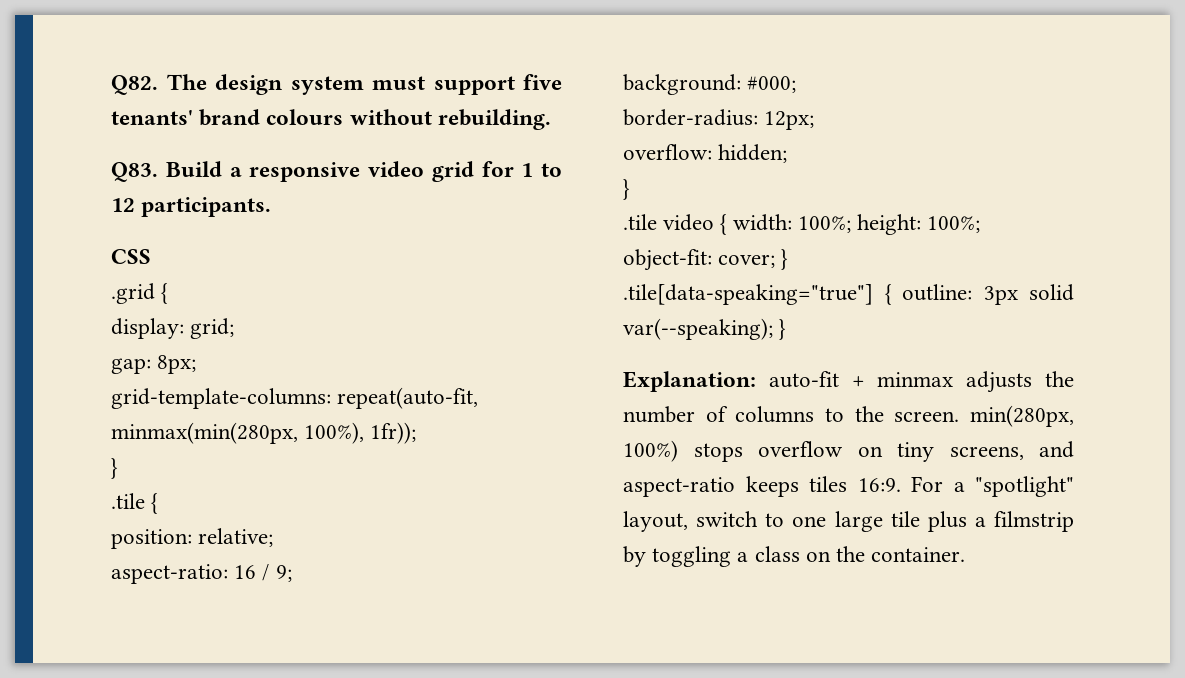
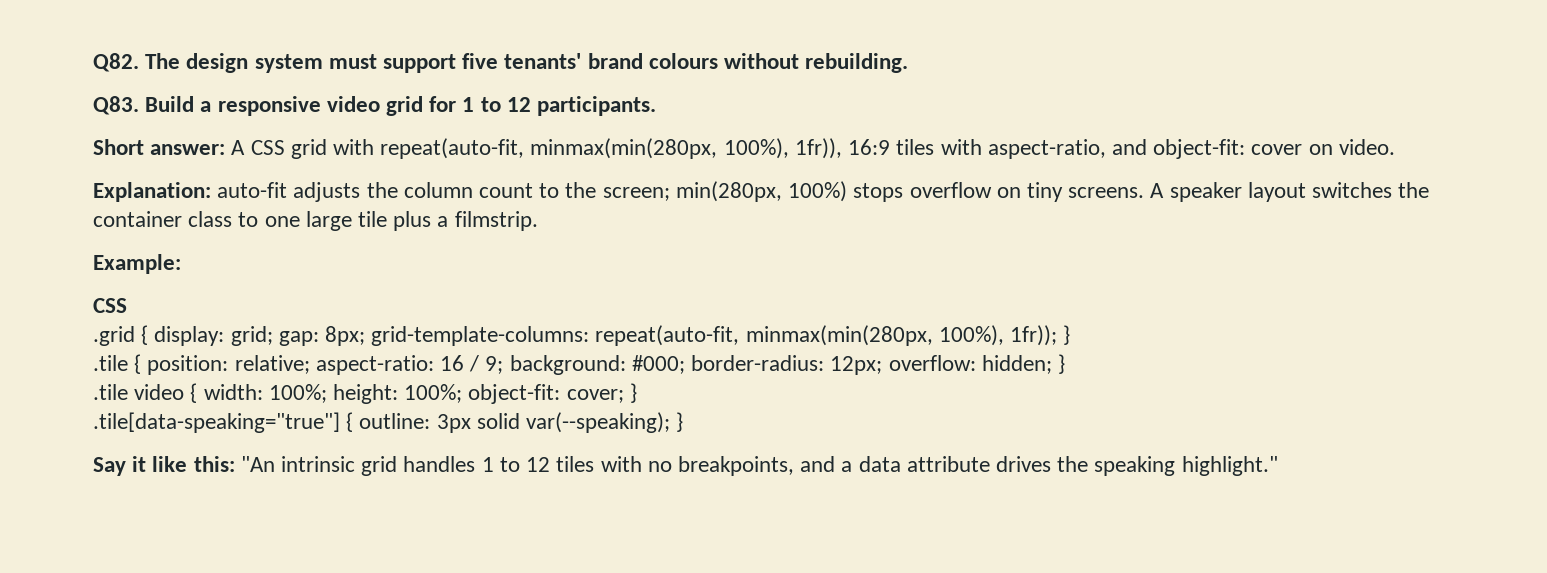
(272, 207) none -> [93,138,1395,159] [93,181,1430,202] [93,211,538,231] [93,254,181,274] // Short answer: A CSS grid with repeat(auto-fit, minmax(min(280px, 100%), 1fr)), 16:9 tiles with aspect-ratio, and object-fit: cover on video. // Explanation: auto-fit adjusts the column count to the screen; min(280px, 100%) stops overflow on tiny screens. A speaker layout switches the container class to one large tile plus a filmstrip. // Example:
(169, 293) // -> (149, 335) none
(235, 328) // -> (273, 336) none
(197, 364) // -> (366, 336) none
(417, 433) // -> (1058, 335) none
(159, 503) // -> (142, 364) none
(274, 537) // -> (310, 364) none
(292, 573) // -> (504, 365) none
(797, 84) // -> (685, 364) none
(815, 120) // -> (883, 365) none
(788, 153) // -> (1052, 364) none
[623,371,1074,393] [623,405,1074,427] [623,440,1074,462] [623,476,1074,497] [623,511,1074,532] [623,546,966,567] Explanation: auto-fit + minmax adjusts the number of columns to the screen. min(280px, 100%) stops overflow on tiny screens, and aspect-ratio keeps tiles 16:9. For a "spotlight" layout, switch to one large tile plus a filmstrip by toggling a class on the container. -> [93,456,1278,476] Say it like this: "An intrinsic grid handles 1 to 12 tiles with no breakpoints, and a data attribute drives the speaking highlight."

